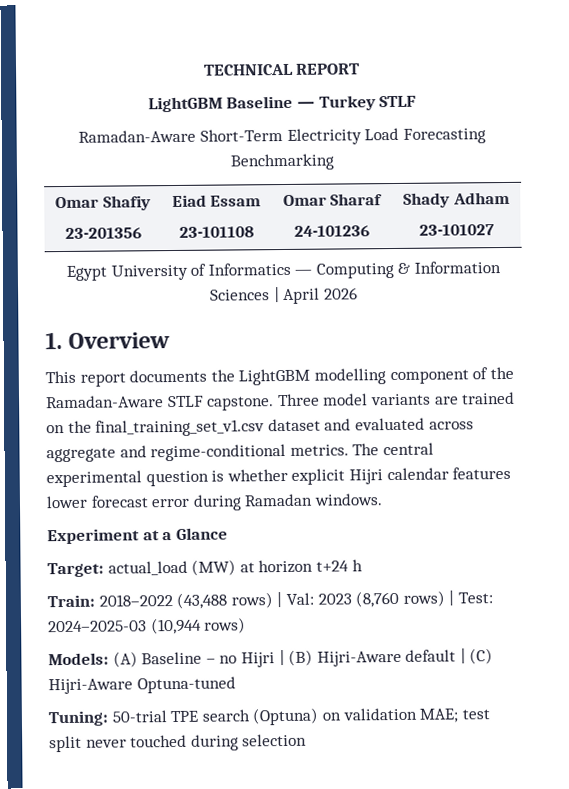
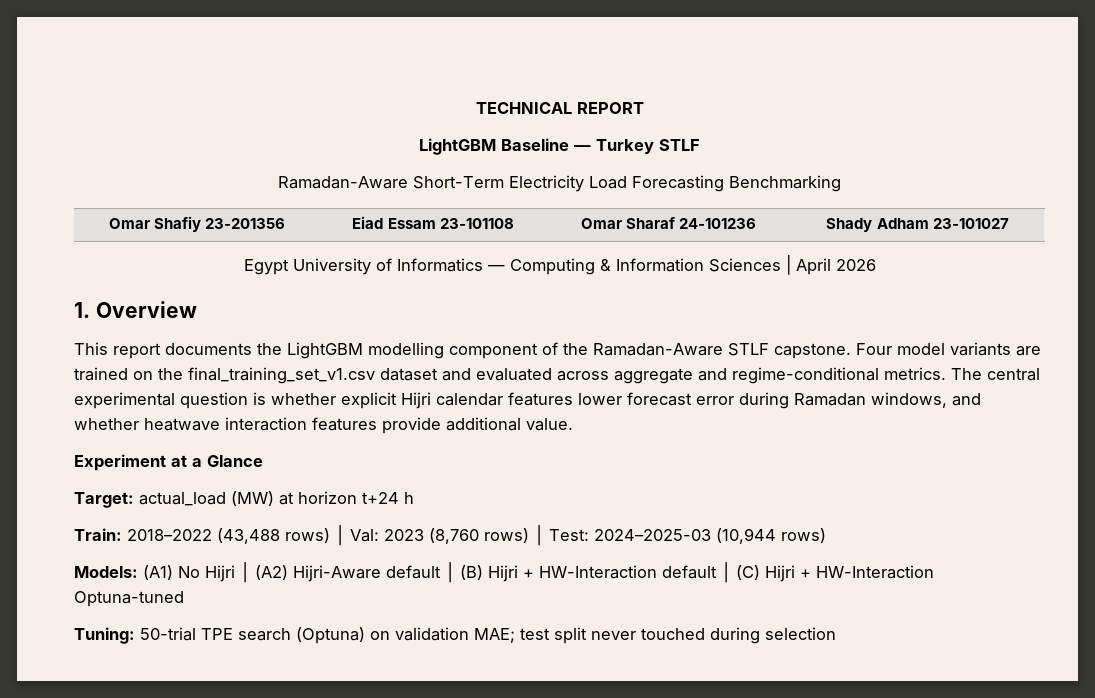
(151, 203) // -> (201, 224) none
(262, 201) // -> (436, 223) none
(384, 199) // -> (675, 223) none
(510, 198) // -> (929, 223) none
[276,393,320,407] Three -> [856,343,892,355] Four
[313,493,383,506] windows. -> [871,392,981,408] [74,417,573,434] windows, and whether heatwave interaction features provide additional value.
[276,592,283,608] | -> [335,525,345,546] │
[448,590,455,606] | -> [534,525,544,546] │
[112,648,494,668] [48,678,133,695] (A) Baseline – no Hijri | (B) Hijri-Aware default | (C) Hijri-Aware -> [143,562,934,583] (A1) No Hijri │ (A2) Hijri-Aware default │ (B) Hijri + HW-Interaction default │ (C) Hijri + HW-Interaction

